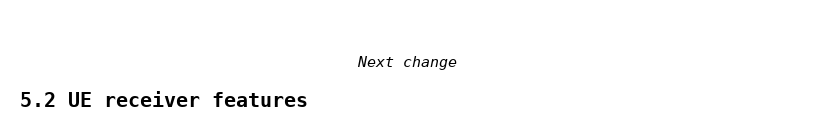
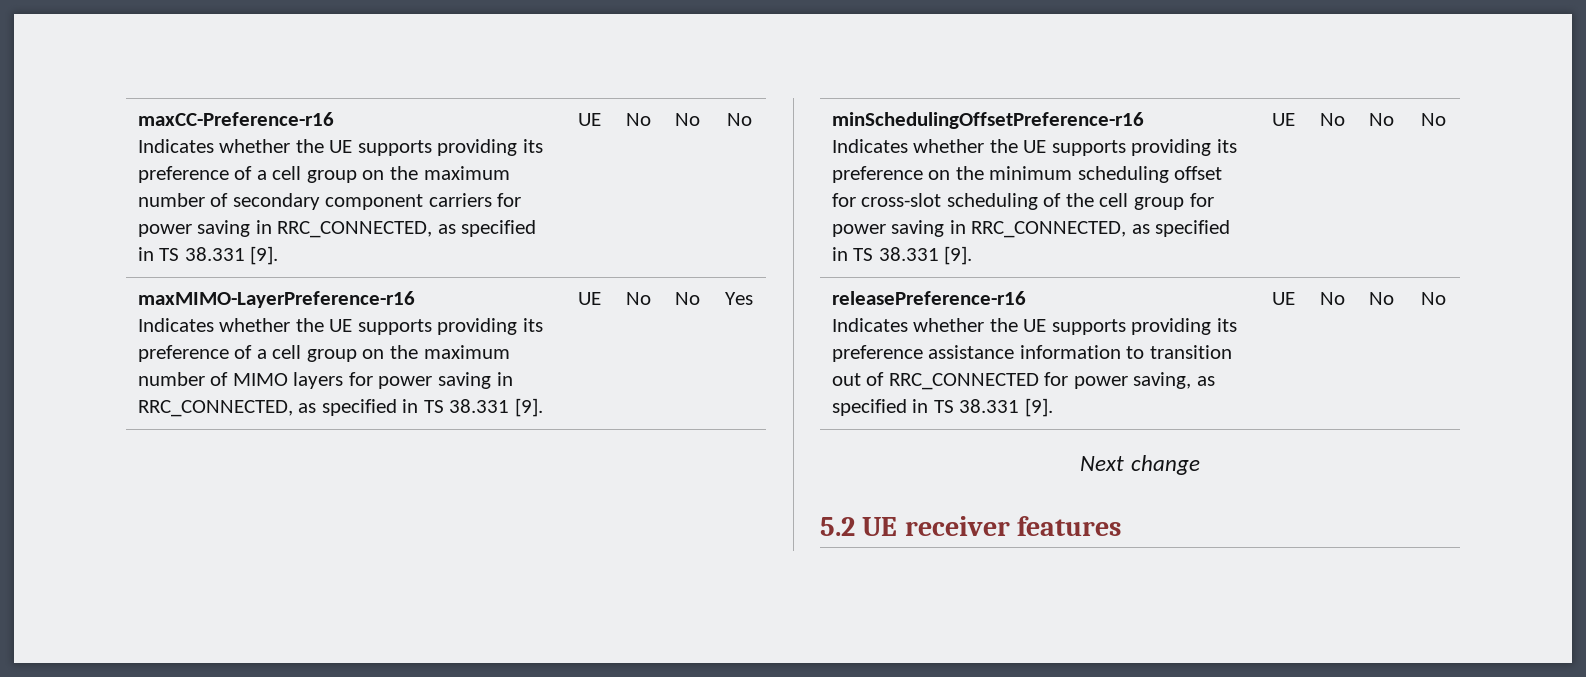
(357, 61) none -> [137,112,334,126] [137,139,543,156] [137,166,510,183] [137,193,522,210] [137,220,537,238] [137,246,279,265] [578,113,601,126] [625,113,651,126] [675,113,700,126] [726,113,752,126] [137,291,415,308] [137,318,543,335] [137,345,510,362] [137,372,513,389] [137,398,543,417] [578,292,601,305] [625,292,651,305] [675,292,700,305] [725,292,753,305] [831,112,1144,129] [831,139,1237,156] [831,166,1223,183] [831,193,1214,210] [831,220,1231,238] [831,246,973,265] [1272,113,1295,126] [1319,113,1345,126] [1369,113,1394,126] [1420,113,1446,126] [831,291,1026,305] [831,318,1237,335] [831,345,1232,362] [831,372,1215,390] [831,398,1053,417] [1272,292,1295,305] [1319,292,1345,305] [1369,292,1394,305] [1420,292,1446,305] maxCC-Preference-r16 // Indicates whether the UE supports providing its preference of a cell group on the maximum number of secondary component carriers for power saving in RRC_CONNECTED, as specified in TS 38.331 [9]. | UE | No | No | No // maxMIMO-LayerPreference-r16 // Indicates whether the UE supports providing its preference of a cell group on the maximum number of MIMO layers for power saving in RRC_CONNECTED, as specified in TS 38.331 [9]. | UE | No | No | Yes // minSchedulingOffsetPreference-r16 // Indicates whether the UE supports providing its preference on the minimum scheduling offset for cross-slot scheduling of the cell group for power saving in RRC_CONNECTED, as specified in TS 38.331 [9]. | UE | No | No | No // releasePreference-r16 // Indicates whether the UE supports providing its preference assistance information to transition out of RRC_CONNECTED for power saving, as specified in TS 38.331 [9]. | UE | No | No | No //

